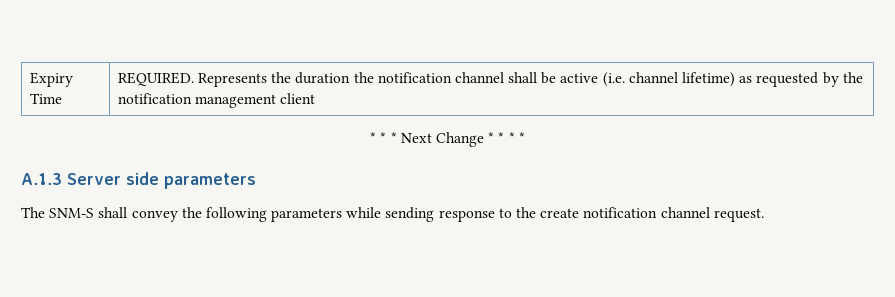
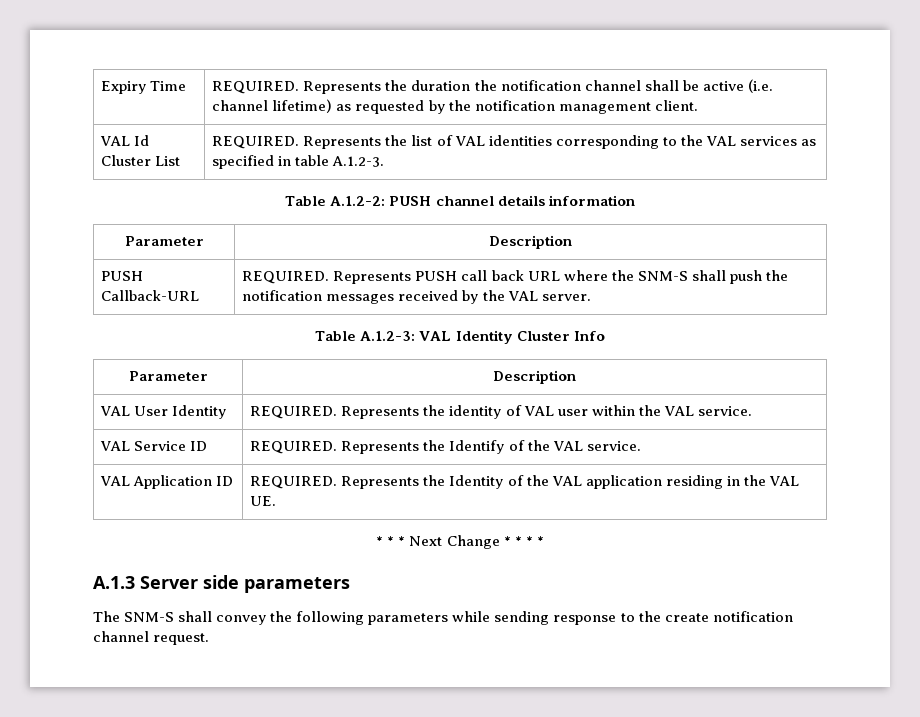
[280,93,316,104] client -> [654,100,698,111] [100,135,150,146] [101,155,181,166] [212,135,816,149] [212,155,385,169] [285,195,635,206] [124,236,204,246] [489,235,572,249] [101,271,144,281] [101,290,200,301] [242,270,788,284] [242,290,591,304] [315,330,605,344] [128,371,208,381] [493,370,576,384] [100,405,227,419] [250,405,752,419] [100,441,208,451] [250,440,641,454] [100,475,234,489] [250,475,799,489] [250,496,277,506] client. // VAL Id Cluster List | REQUIRED. Represents the list of VAL identities corresponding to the VAL services as specified in table A.1.2-3. // Table A.1.2-2: PUSH channel details information // Parameter | Description // PUSH Callback-URL | REQUIRED. Represents PUSH call back URL where the SNM-S shall push the notification messages received by the VAL server. // Table A.1.2-3: VAL Identity Cluster Info // Parameter | Description // VAL User Identity | REQUIRED. Represents the identity of VAL user within the VAL service. // VAL Service ID | REQUIRED. Represents the Identify of the VAL service. // VAL Application ID | REQUIRED. Represents the Identity of the VAL application residing in the VAL UE.

